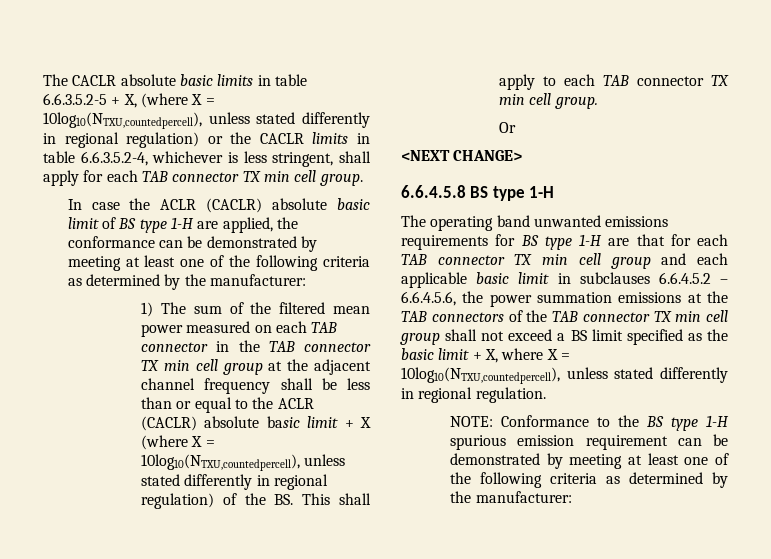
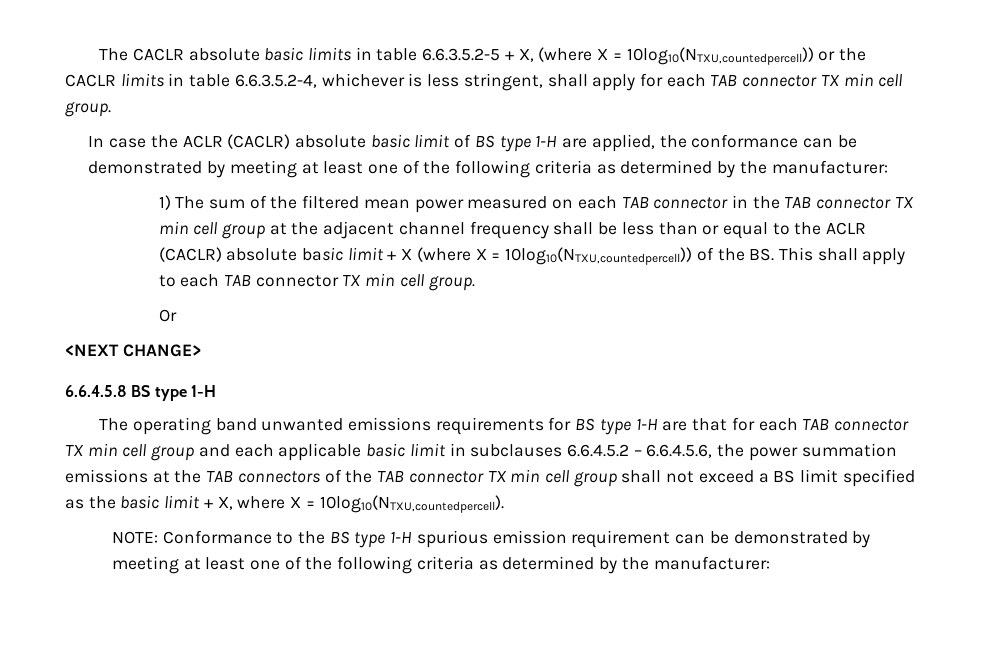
[43,112,371,129] [43,132,200,148] 10log10(NTXU,countedpercell), unless stated differently in regional regulation) -> [626,47,814,65] 10log10(NTXU,countedpercell))
[141,454,346,471] [141,474,329,490] [141,493,215,509] 10log10(NTXU,countedpercell), unless stated differently in regional regulation) -> [505,247,693,265] 10log10(NTXU,countedpercell))
[401,367,728,384] [401,387,546,403] 10log10(NTXU,countedpercell), unless stated differently in regional regulation. -> [319,495,504,513] 10log10(NTXU,countedpercell).

